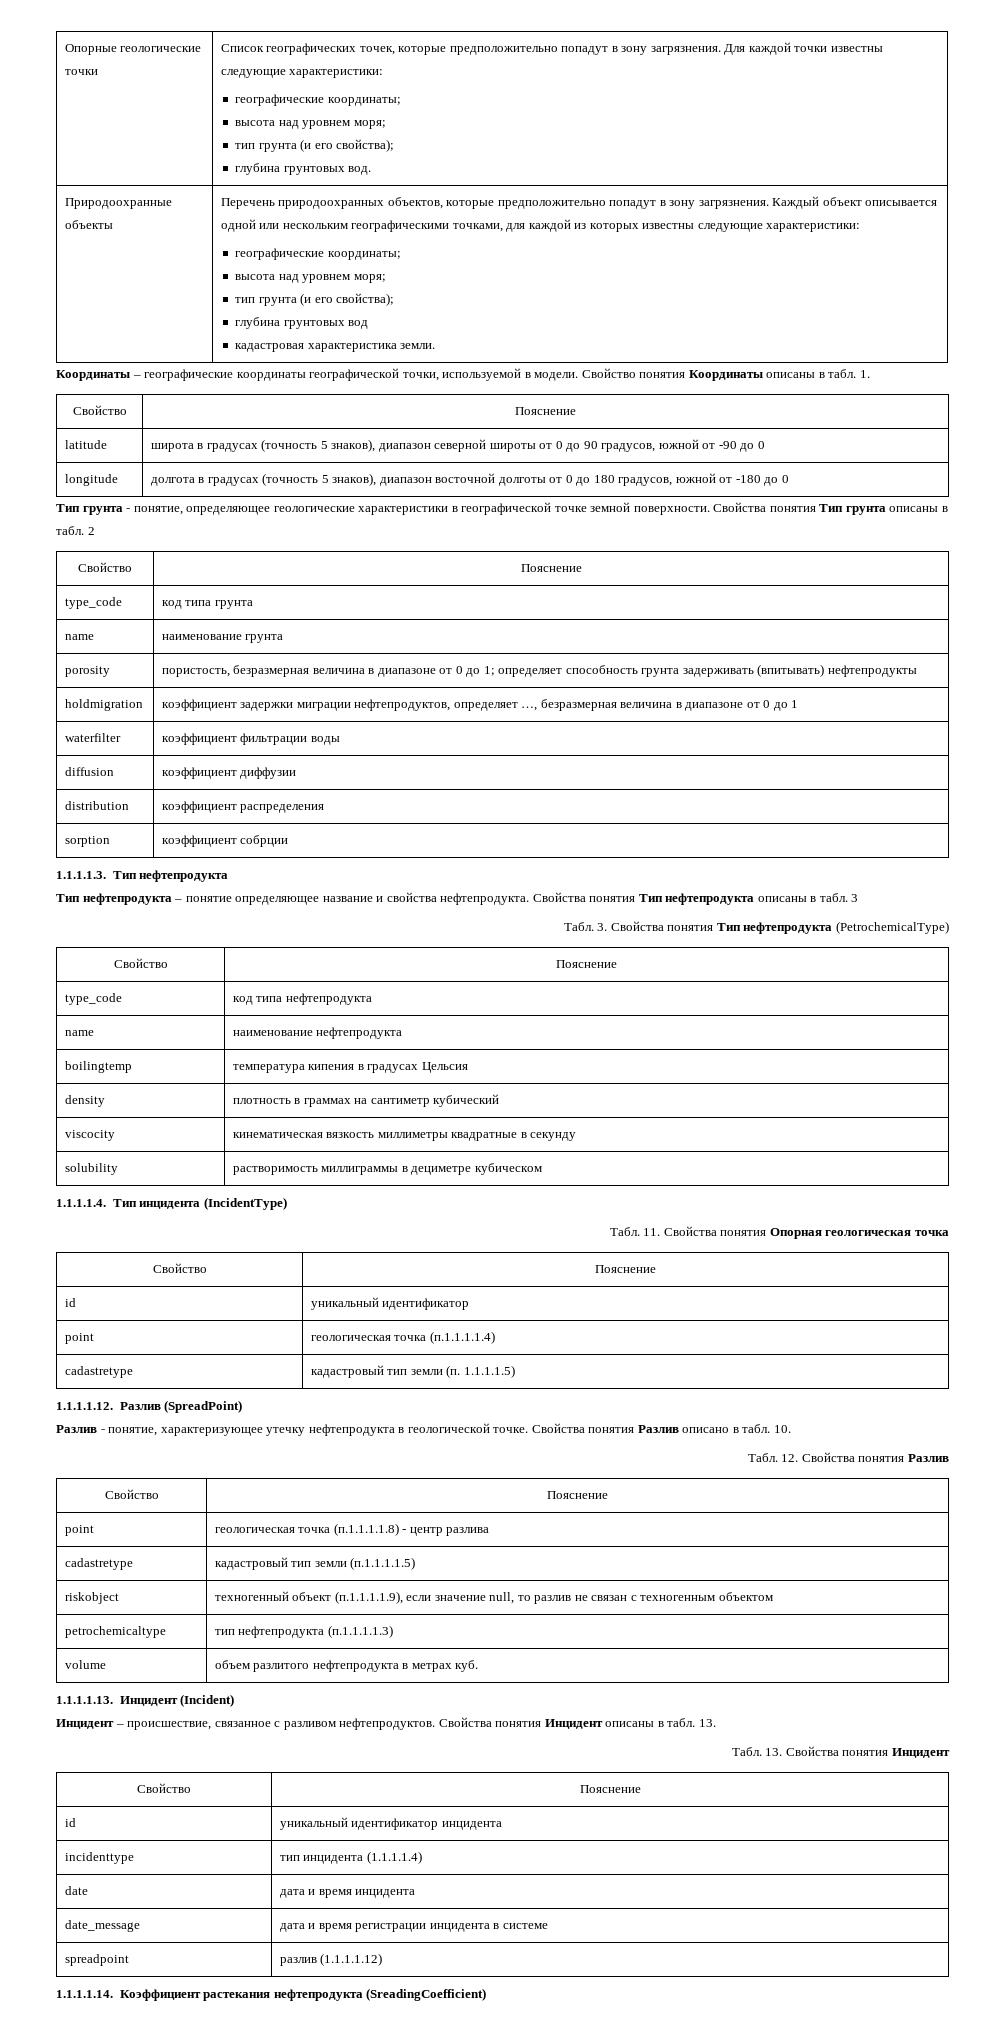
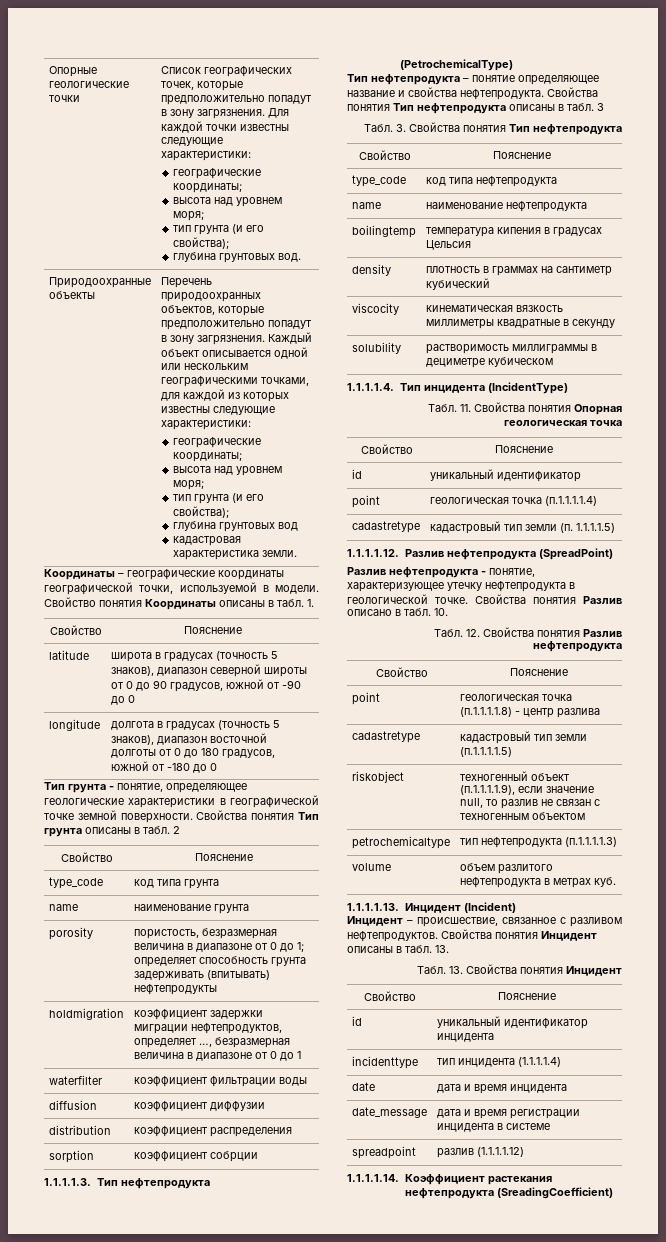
(229, 876) none -> [399,59,513,71] (PetrochemicalType)
[836,921,949,934] (PetrochemicalType) -> (622, 129) none
(161, 1406) none -> [446,549,536,560] нефтепродукта
(97, 1429) none -> [389,567,478,578] нефтепродукта
(949, 1458) none -> [533,641,622,652] нефтепродукта

